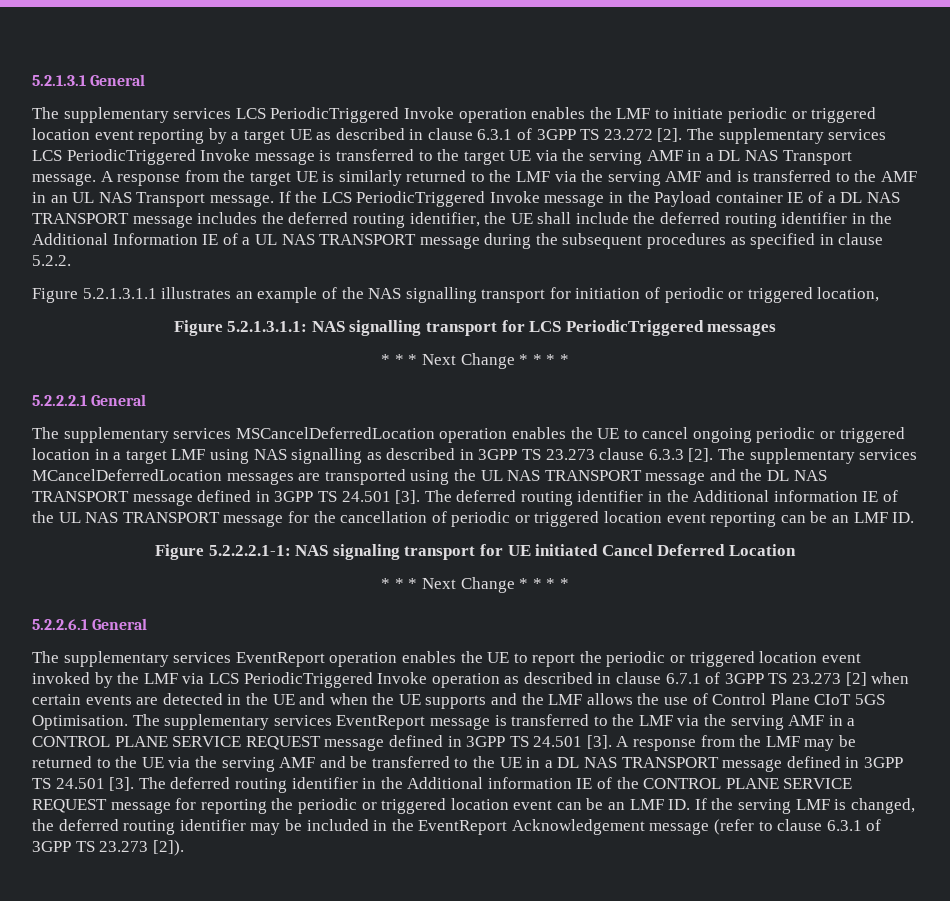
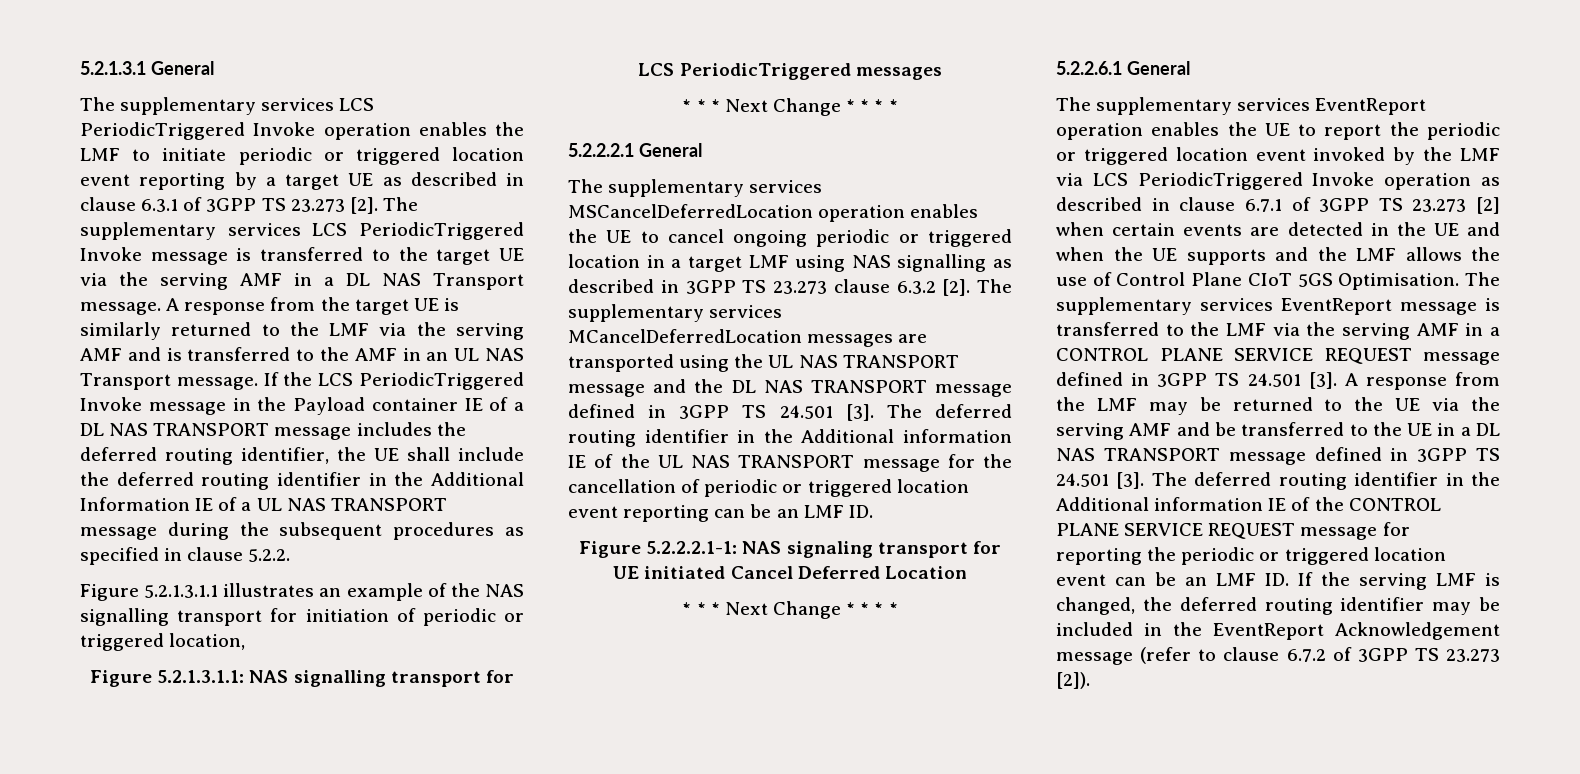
[603,129,653,140] 23.272 -> [290,199,345,212] 23.273
[648,449,684,460] 6.3.3 -> [896,281,936,294] 6.3.2
[826,820,862,831] 6.3.1 -> [1286,649,1326,662] 6.7.2

